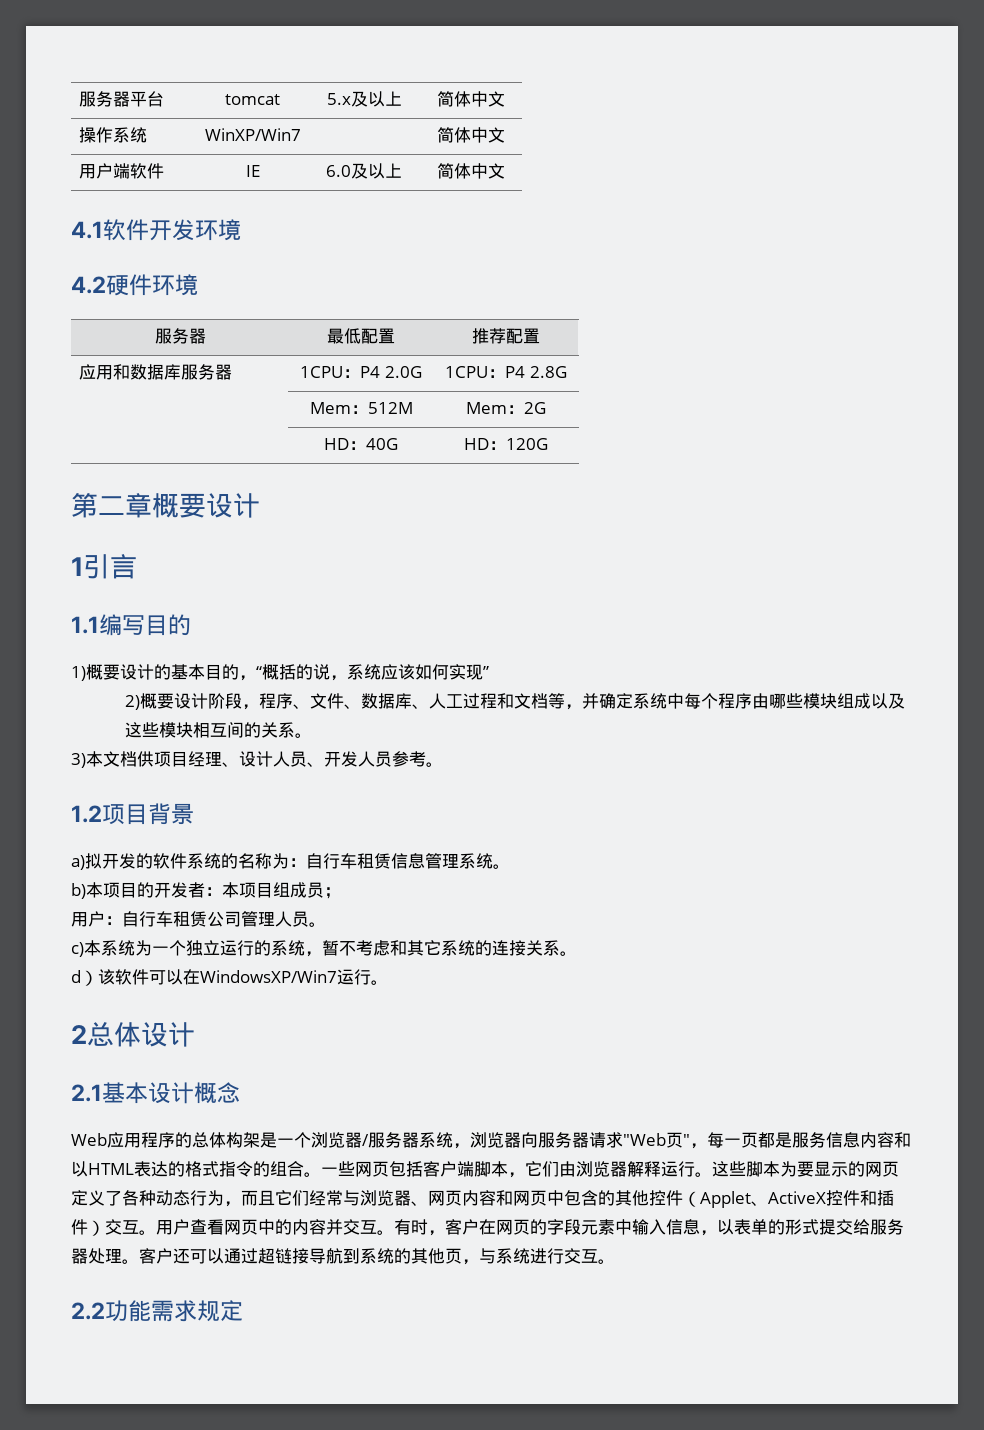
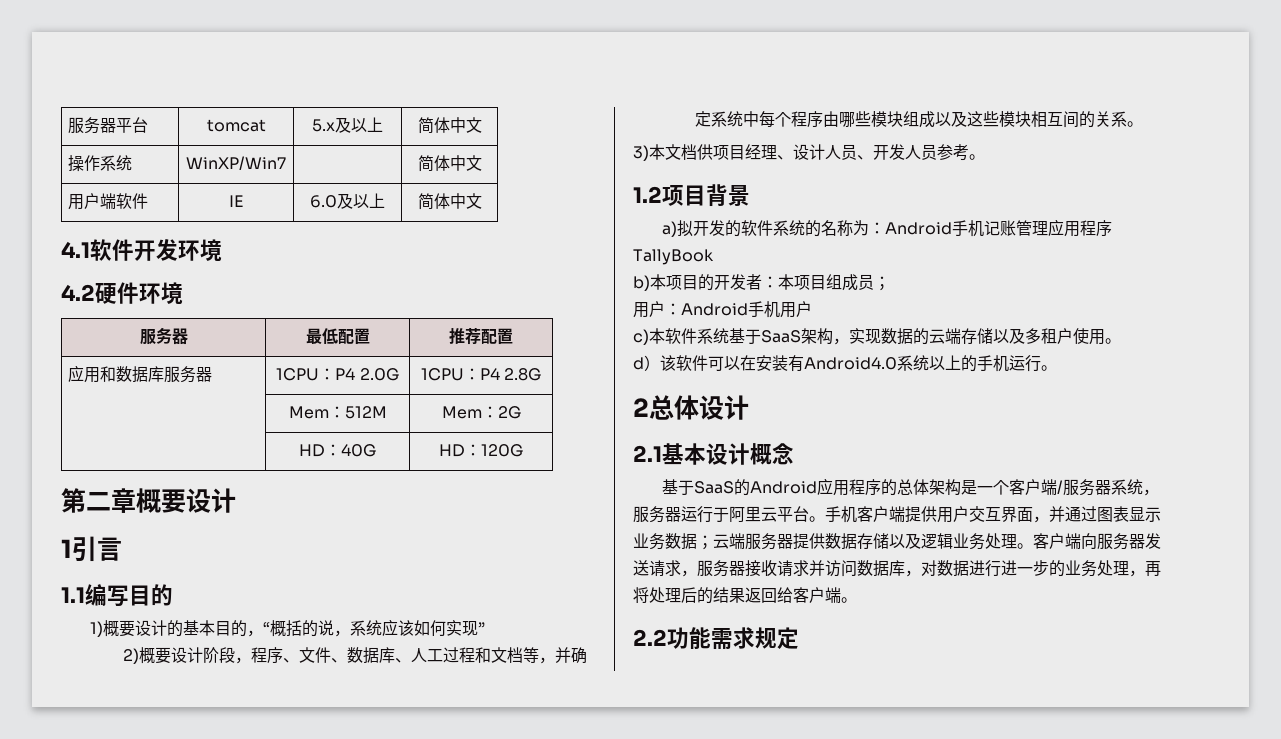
[306,853,510,869] 自行车租赁信息管理系统。 -> [884,219,1112,237] [633,249,714,265] Android手机记账管理应用程序TallyBook
[122,911,326,927] [71,940,560,957] 自行车租赁公司管理人员。 // c)本系统为一个独立运行的系统，暂不考虑和其它系统的连接关系 -> [681,301,812,318] [633,328,1105,345] Android手机用户 // c)本软件系统基于SaaS架构，实现数据的云端存储以及多租户使用
[200,970,337,983] WindowsXP/Win7 -> [756,355,1009,372] 安装有Android4.0系统以上的手机
[71,1132,911,1149] [71,1161,899,1178] [71,1190,894,1208] [71,1219,904,1236] [71,1248,598,1265] Web应用程序的总体构架是一个浏览器/服务器系统，浏览器向服务器请求"Web页"，每一页都是服务信息内容和以HTML表达的格式指令的组合。一些网页包括客户端脚本，它们由浏览器解释运行。这些脚本为要显示的网页定义了各种动态行为，而且它们经常与浏览器、网页内容和网页中包含的其他控件（Applet、ActiveX控件和插件）交互。用户查看网页中的内容并交互。有时，客户在网页的字段元素中输入信息，以表单的形式提交给服务器处理。客户还可以通过超链接导航到系统的其他页，与系统进行交互 -> [661,478,1159,496] [633,506,1161,523] [633,533,1161,550] [633,560,1161,577] [633,587,841,604] 基于SaaS的Android应用程序的总体架构是一个客户端/服务器系统，服务器运行于阿里云平台。手机客户端提供用户交互界面，并通过图表显示业务数据；云端服务器提供数据存储以及逻辑业务处理。客户端向服务器发送请求，服务器接收请求并访问数据库，对数据进行进一步的业务处理，再将处理后的结果返回给客户端

